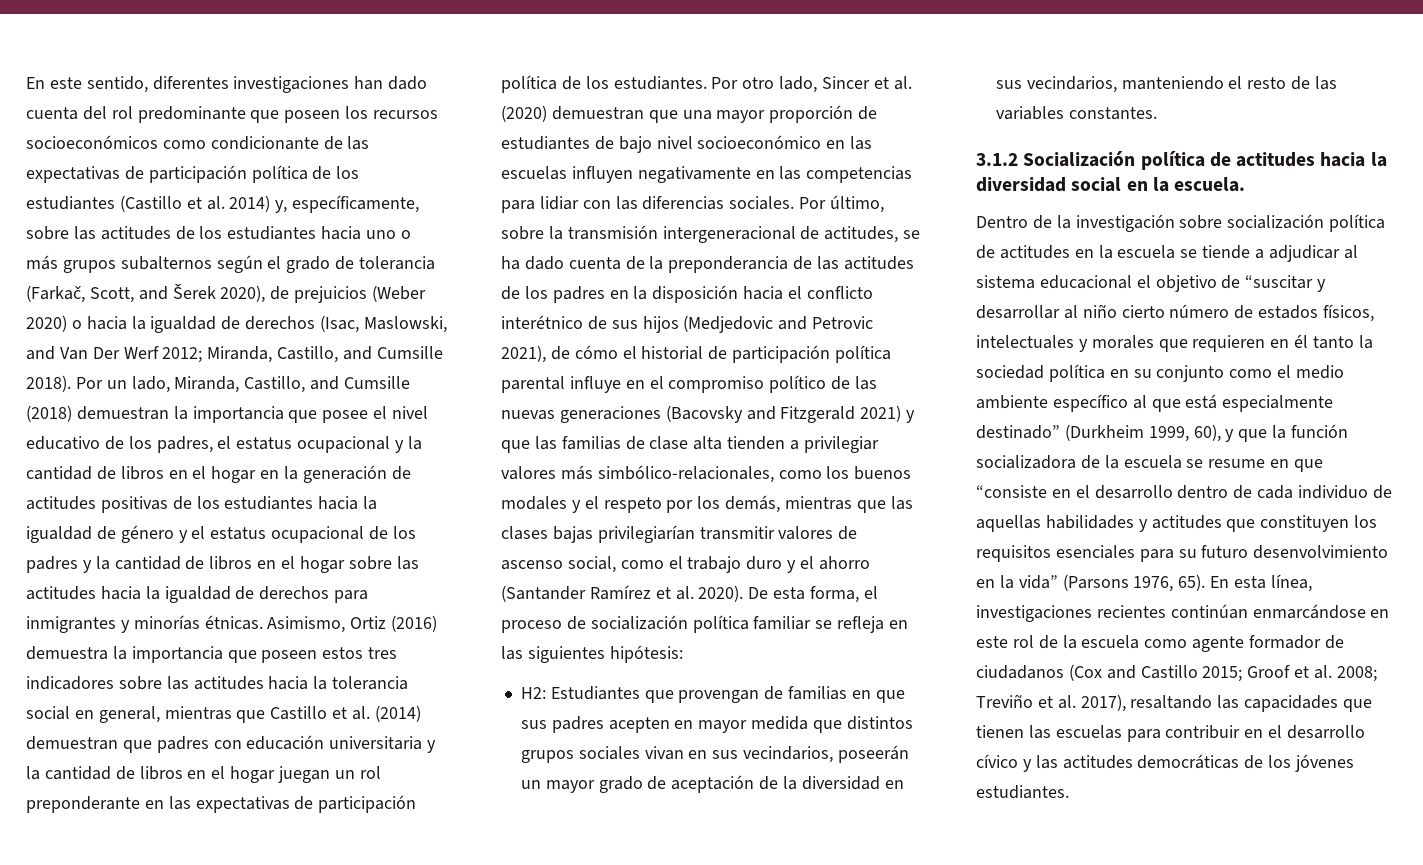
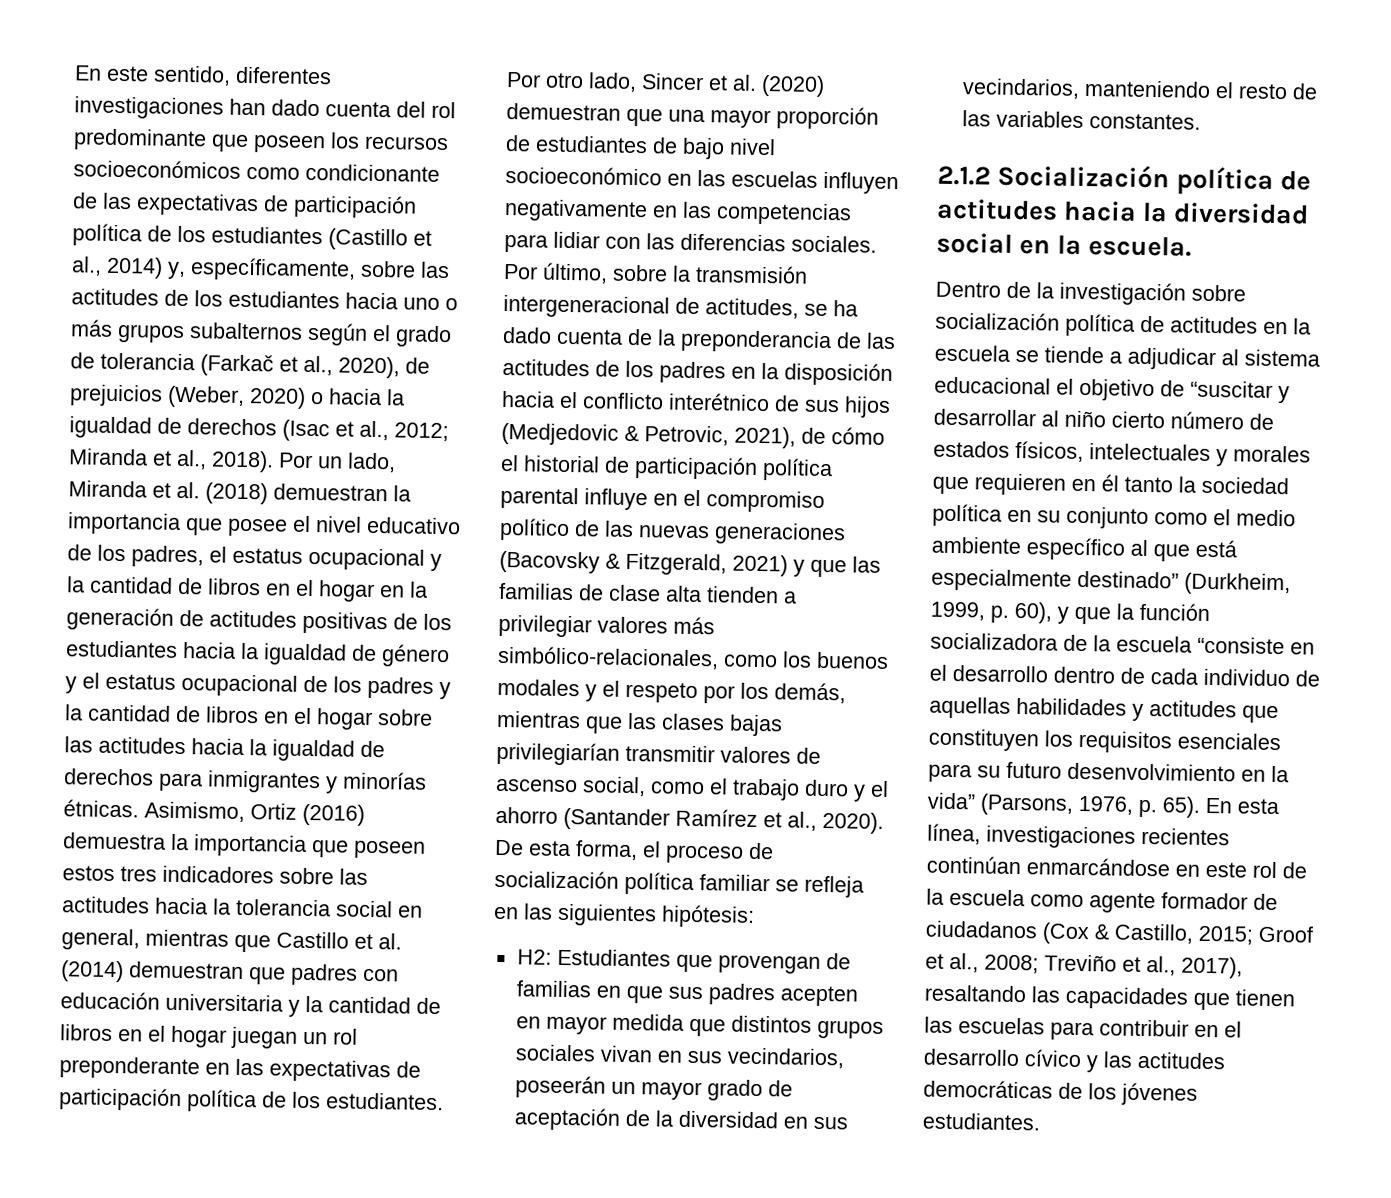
[206,196,225,210] al. -> [71,256,102,276] al.,
[26,284,216,303] (Farkač, Scott, and Šerek -> [200,354,333,377] (Farkač et al.,
[372,285,427,302] (Weber -> [167,385,245,408] (Weber,
[320,315,447,333] [26,346,443,363] [26,375,411,393] (Isac, Maslowski, and Van Der Werf 2012; Miranda, Castillo, and Cumsille 2018). Por un lado, Miranda, Castillo, and Cumsille -> [282,419,449,442] [69,448,396,473] [68,480,200,499] (Isac et al., 2012; Miranda et al., 2018). Por un lado, Miranda et al.
[778,316,874,330] and Petrovic -> [624,425,729,446] & Petrovic,
[746,406,856,423] and Fitzgerald -> [605,552,727,576] & Fitzgerald,
[675,586,694,600] al. -> [787,811,817,831] al.,
[976,153,1018,166] 3.1.2 -> [937,165,991,186] 2.1.2
[1064,424,1189,442] (Durkheim 1999, -> [1184,572,1291,596] [930,601,1009,623] (Durkheim, 1999, p.
[1186,459,1324,472] se resume en que -> (1192, 644) none
[1062,574,1174,592] (Parsons 1976, -> [980,793,1157,818] (Parsons, 1976, p.
[1106,665,1198,679] and Castillo -> [1094,923,1193,944] & Castillo,
[1314,665,1333,679] al. -> [949,952,979,973] al.,
[1057,695,1076,709] al. -> [1146,956,1176,976] al.,

